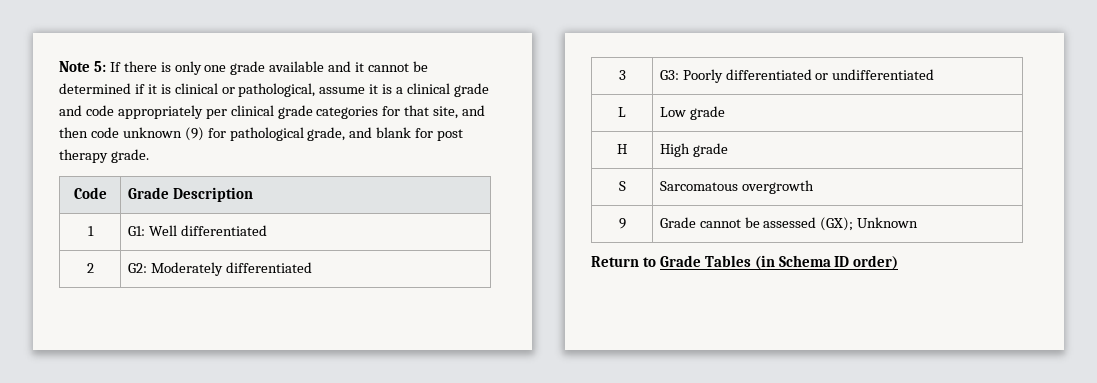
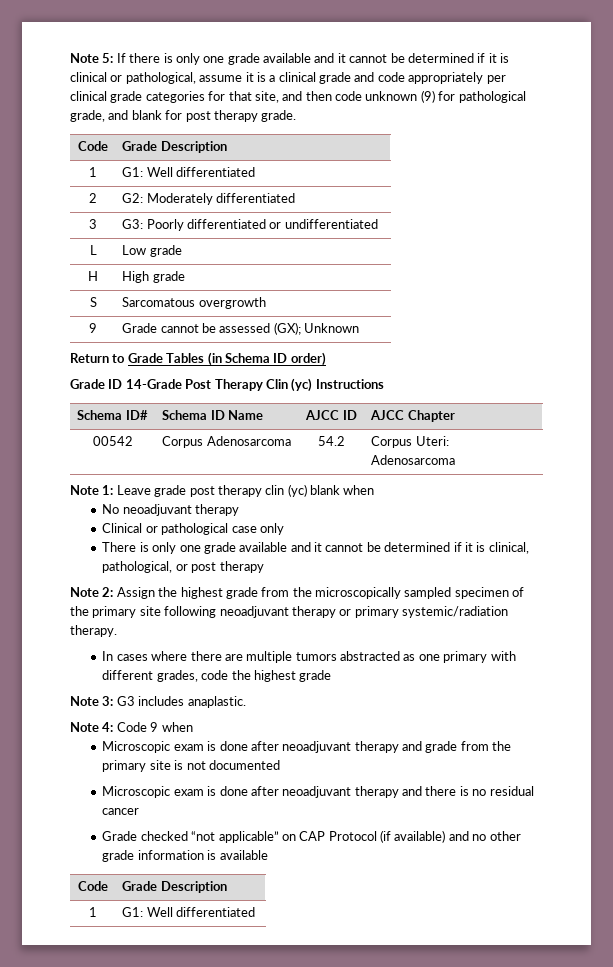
(899, 262) none -> [70,378,384,392] [77,410,148,420] [162,410,264,420] [305,410,357,420] [370,410,455,422] [93,436,133,446] [162,436,291,448] [318,436,345,446] [371,436,449,448] [371,455,456,465] [70,484,375,497] [102,504,240,516] [102,523,284,535] [102,542,529,554] [102,561,264,573] [70,587,525,599] [70,606,508,618] [70,625,117,637] [102,651,516,663] [102,670,332,682] [70,696,246,708] [70,722,193,732] [102,741,512,753] [102,760,280,772] [102,786,534,798] [102,808,140,815] [102,830,521,843] [102,850,268,862] [78,881,108,891] [122,881,227,893] [89,907,97,917] [122,907,256,917] // Grade ID 14-Grade Post Therapy Clin (yc) Instructions // Schema ID# | Schema ID Name | AJCC ID | AJCC Chapter // 00542 | Corpus Adenosarcoma | 54.2 | Corpus Uteri: Adenosarcoma // Note 1: Leave grade post therapy clin (yc) blank when // No neoadjuvant therapy // Clinical or pathological case only // There is only one grade available and it cannot be determined if it is clinical, pathological, or post therapy // Note 2: Assign the highest grade from the microscopically sampled specimen of the primary site following neoadjuvant therapy or primary systemic/radiation therapy. // In cases where there are multiple tumors abstracted as one primary with different grades, code the highest grade // Note 3: G3 includes anaplastic. // Note 4: Code 9 when // Microscopic exam is done after neoadjuvant therapy and grade from the primary site is not documented // Microscopic exam is done after neoadjuvant therapy and there is no residual cancer // Grade checked “not applicable” on CAP Protocol (if available) and no other grade information is available // Code | Grade Description // 1 | G1: Well differentiated

